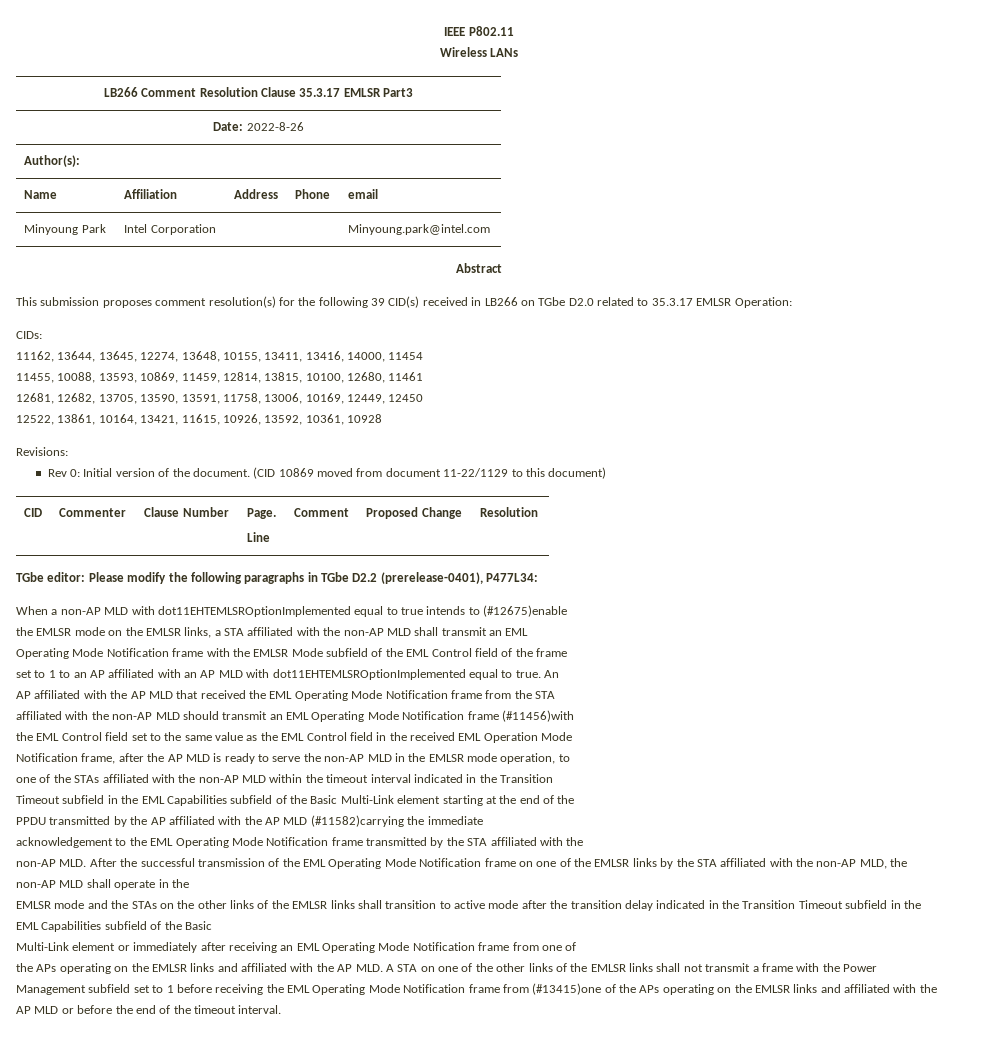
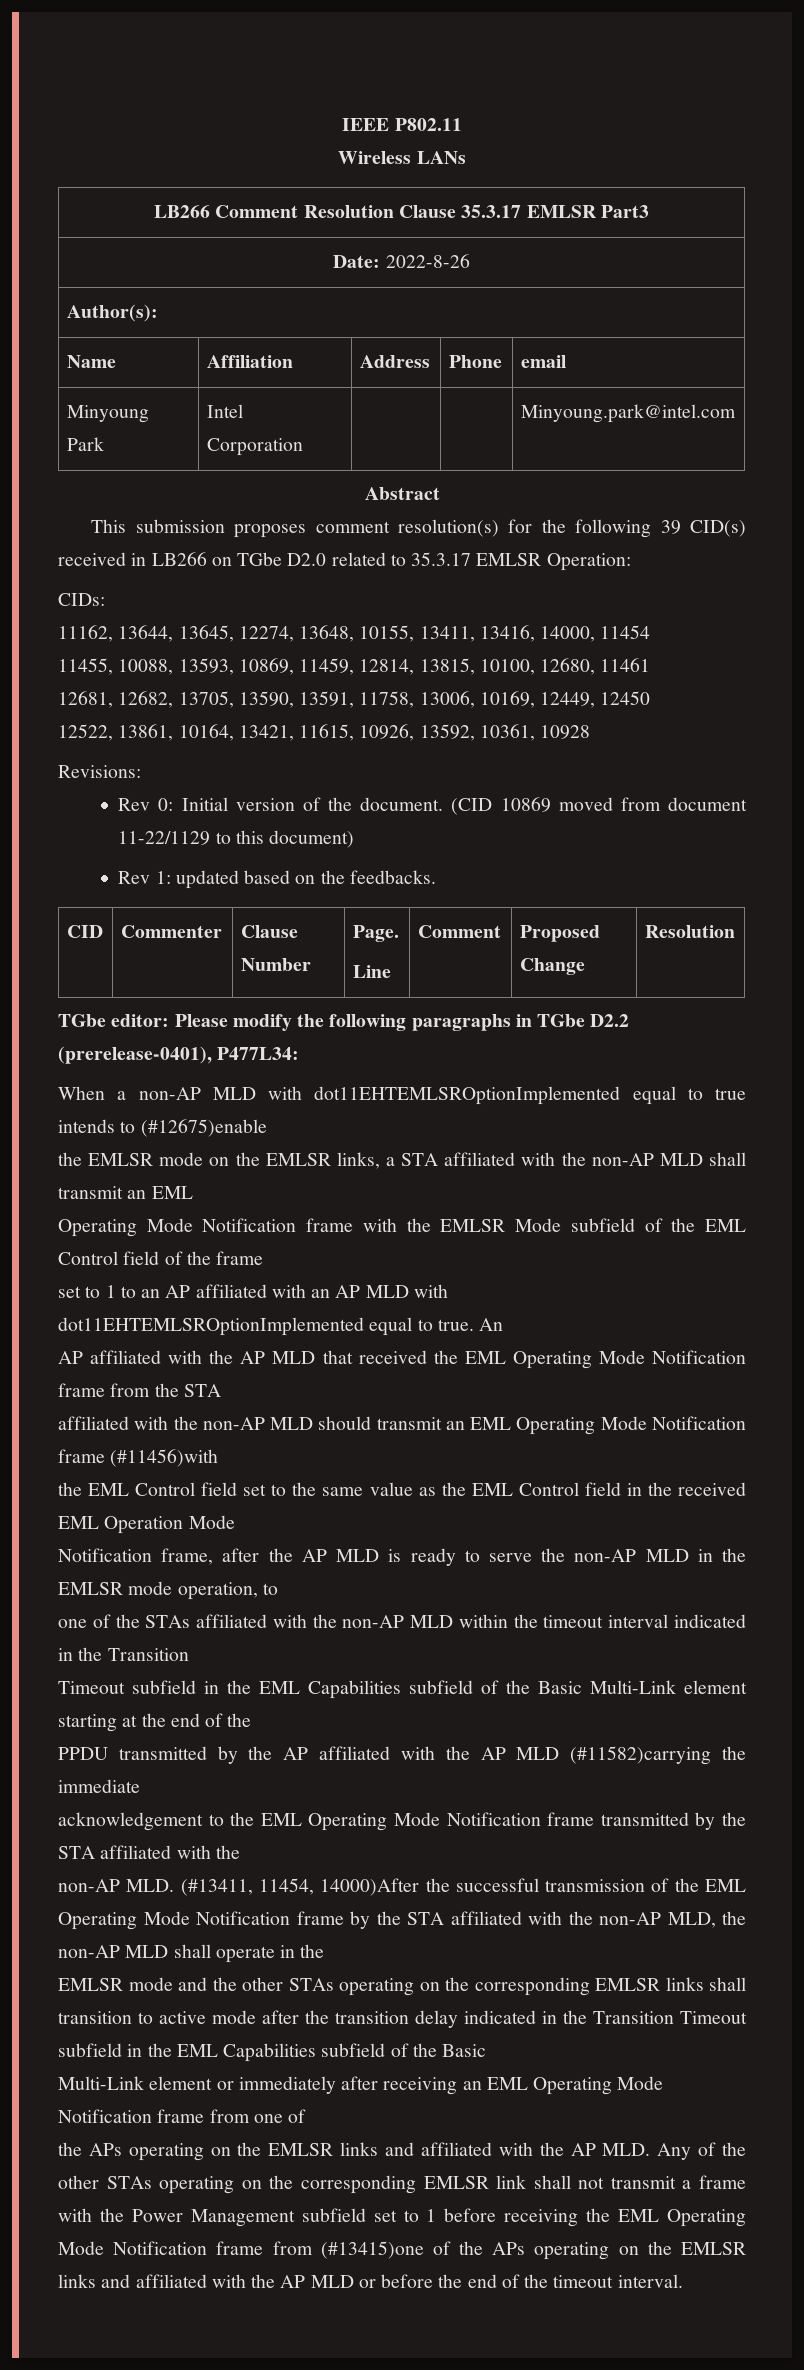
(607, 473) none -> [118,870,436,889] // Rev 1: updated based on the feedbacks.
[89,858,117,867] After -> [180,1878,420,1896] (#13411, 11454, 14000)After
[518,858,657,867] on one of the EMLSR links -> (344, 1918) none
[131,900,289,909] STAs on the other links of the -> [242,1977,590,1996] other STAs operating on the corresponding
[385,963,653,972] A STA on one of the other links of the EMLSR links -> [657,2142,747,2160] [58,2175,527,2194] Any of the other STAs operating on the corresponding EMLSR link

